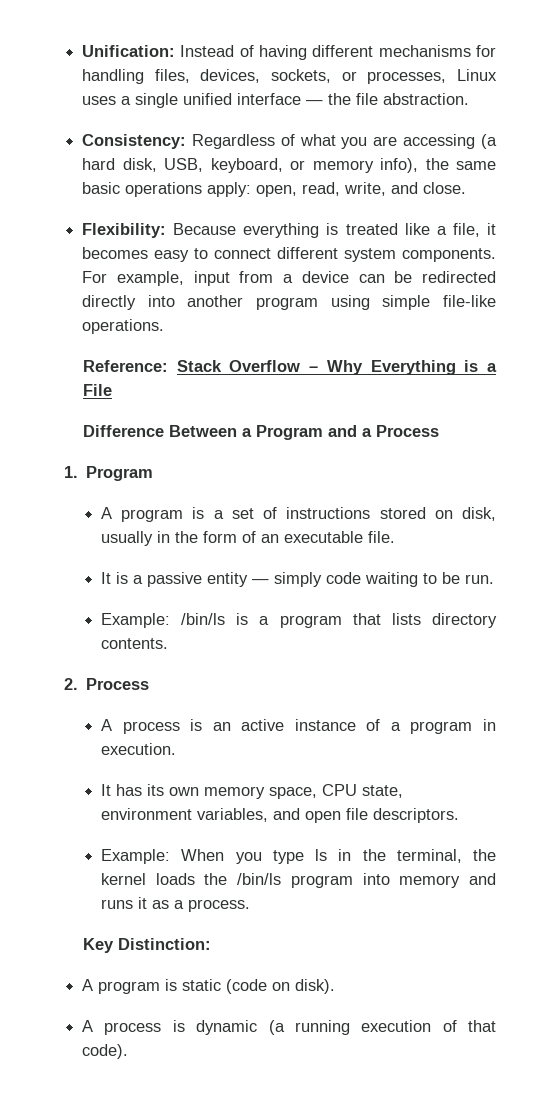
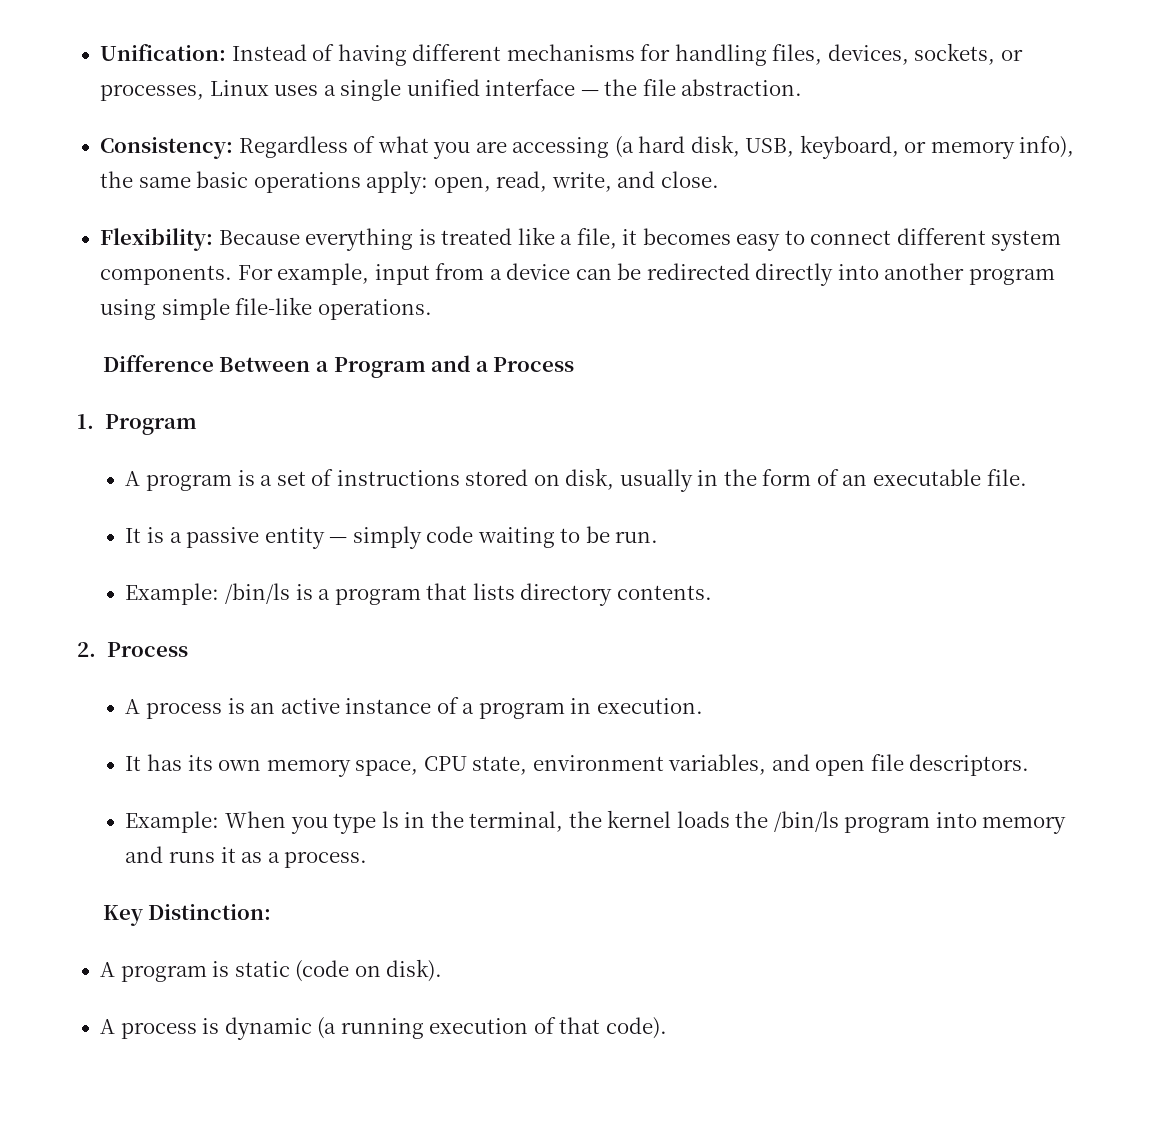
[82,360,497,375] [82,384,112,396] // Reference: Stack Overflow – Why Everything is a File -> (432, 309) none

